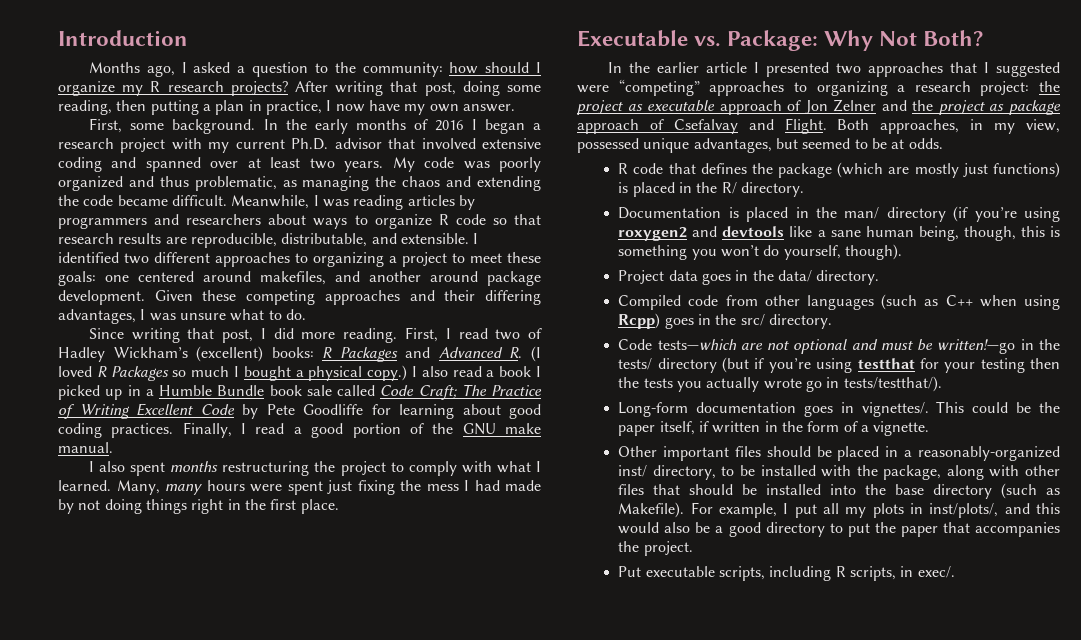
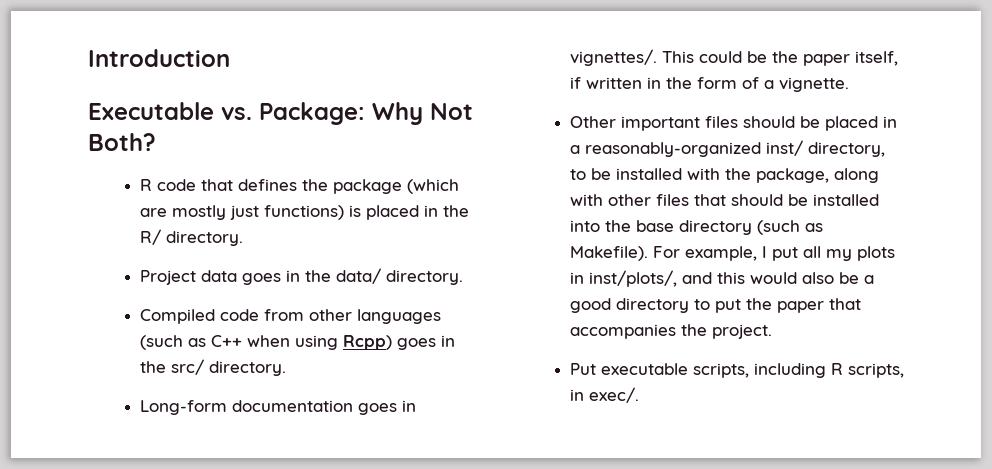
[88,62,541,77] [58,81,541,96] [58,100,515,115] [88,118,541,134] [58,138,542,153] [58,157,541,172] [58,176,542,191] [58,195,475,210] [58,214,542,229] [58,233,479,248] [58,252,541,267] [58,271,541,286] [58,290,541,305] [58,309,306,324] [88,327,542,343] [58,346,541,362] [58,365,542,381] [58,384,542,400] [58,403,541,419] [58,422,542,438] [58,442,113,453] [88,461,541,476] [58,480,541,495] [58,499,339,514] // Months ago, I asked a question to the community: how should I organize my R research projects? After writing that post, doing some reading, then putting a plan in practice, I now have my own answer. // First, some background. In the early months of 2016 I began a research project with my current Ph.D. advisor that involved extensive coding and spanned over at least two years. My code was poorly organized and thus problematic, as managing the chaos and extending the code became difficult. Meanwhile, I was reading articles by programmers and researchers about ways to organize R code so that research results are reproducible, distributable, and extensible. I identified two different approaches to organizing a project to meet these goals: one centered around makefiles, and another around package development. Given these competing approaches and their differing advantages, I was unsure what to do. // Since writing that post, I did more reading. First, I read two of Hadley Wickham’s (excellent) books: R Packages and Advanced R. (I loved R Packages so much I bought a physical copy.) I also read a book I picked up in a Humble Bundle book sale called Code Craft; The Practice of Writing Excellent Code by Pete Goodliffe for learning about good coding practices. Finally, I read a good portion of the GNU make manual. // I also spent months restructuring the project to comply with what I learned. Many, many hours were spent just fixing the mess I had made by not doing things right in the first place. -> (230, 58) none
[607,62,1060,77] [577,79,1060,96] [577,99,1061,115] [577,118,1060,134] [577,138,943,153] // In the earlier article I presented two approaches that I suggested were “competing” approaches to organizing a research project: the project as executable approach of Jon Zelner and the project as package approach of Csefalvay and Flight. Both approaches, in my view, possessed unique advantages, but seemed to be at odds. -> (156, 142) none
[618,206,1060,222] [618,226,1060,241] [618,244,902,260] // Documentation is placed in the man/ directory (if you’re using roxygen2 and devtools like a sane human being, though, this is something you won’t do yourself, though). -> (243, 238) none
[618,339,1060,354] [618,357,1060,373] [618,376,942,392] // Code tests—which are not optional and must be written!—go in the tests/ directory (but if you’re using testthat for your testing then the tests you actually wrote go in tests/testthat/). -> (286, 368) none

